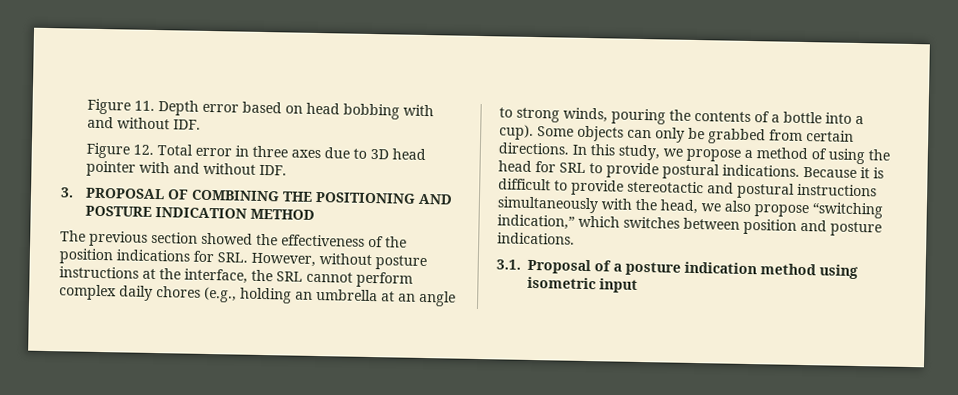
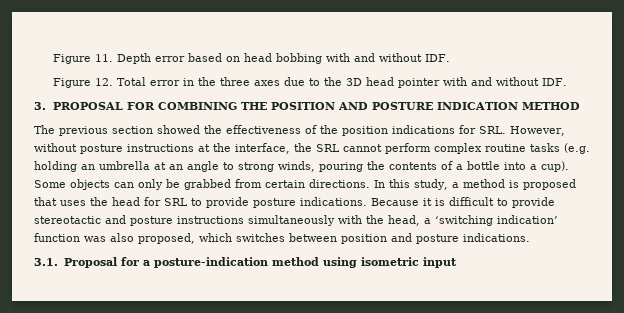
(250, 151) none -> [198,77,217,86] the
(368, 153) none -> [324,77,343,86] the
[167,189,190,200] OF -> [127,102,156,110] FOR
[315,191,417,204] POSITIONING -> [271,102,336,110] POSITION
[119,285,237,303] daily chores (e.g., -> [485,143,590,154] routine tasks (e.g.
[663,147,865,165] we propose a method of using -> [451,179,576,190] [34,197,86,206] a method is proposed that uses
[662,163,720,180] postural -> [253,198,296,208] posture
[737,182,795,199] postural -> [130,216,173,226] posture
[701,200,883,219] [497,214,575,230] we also propose “switching indication,” -> [424,215,558,226] [34,233,195,244] a ‘switching indication’ function was also proposed,
[594,260,757,276] of a posture indication -> [120,257,268,268] for a posture-indication

